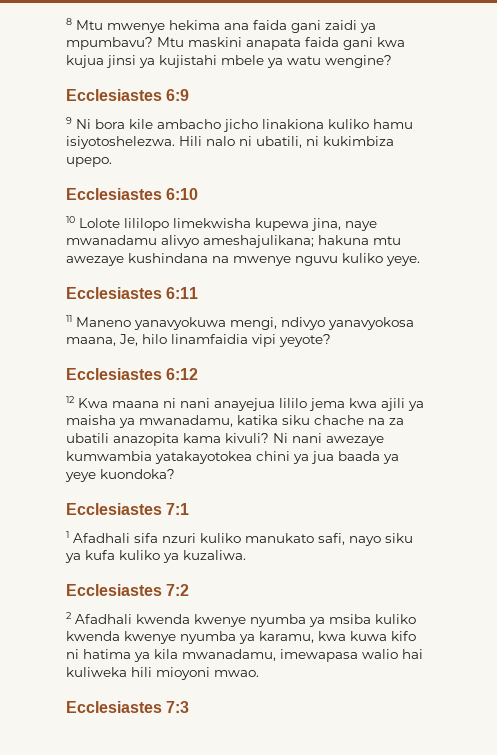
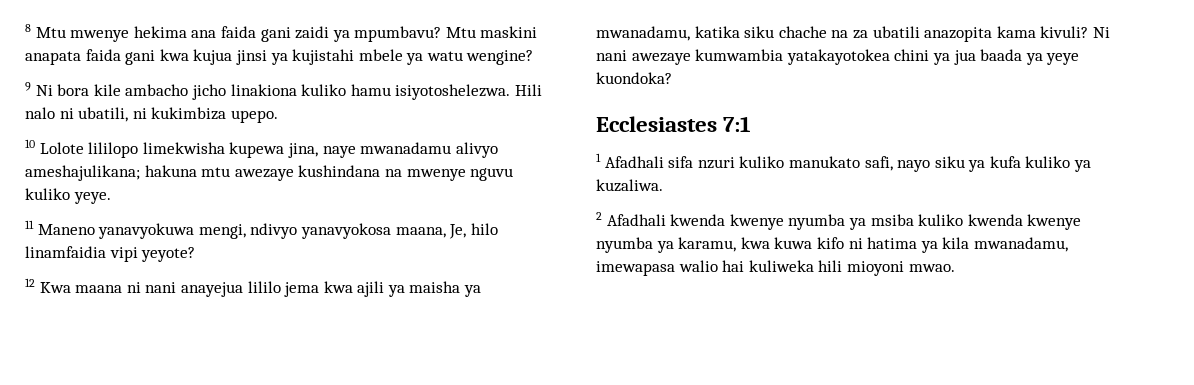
[66,89,190,101] // Ecclesiastes 6:9 -> (534, 57) none
[66,188,199,200] // Ecclesiastes 6:10 -> (278, 116) none
[66,287,199,299] // Ecclesiastes 6:11 -> (111, 198) none
[66,368,199,380] // Ecclesiastes 6:12 -> (196, 254) none
[66,584,190,596] // Ecclesiastes 7:2 -> (663, 185) none
[66,701,190,713] // Ecclesiastes 7:3 -> (955, 268) none

